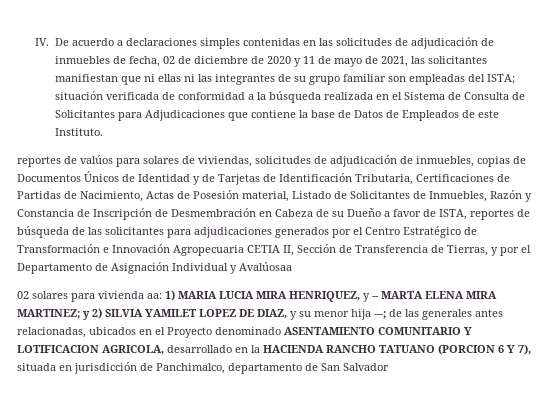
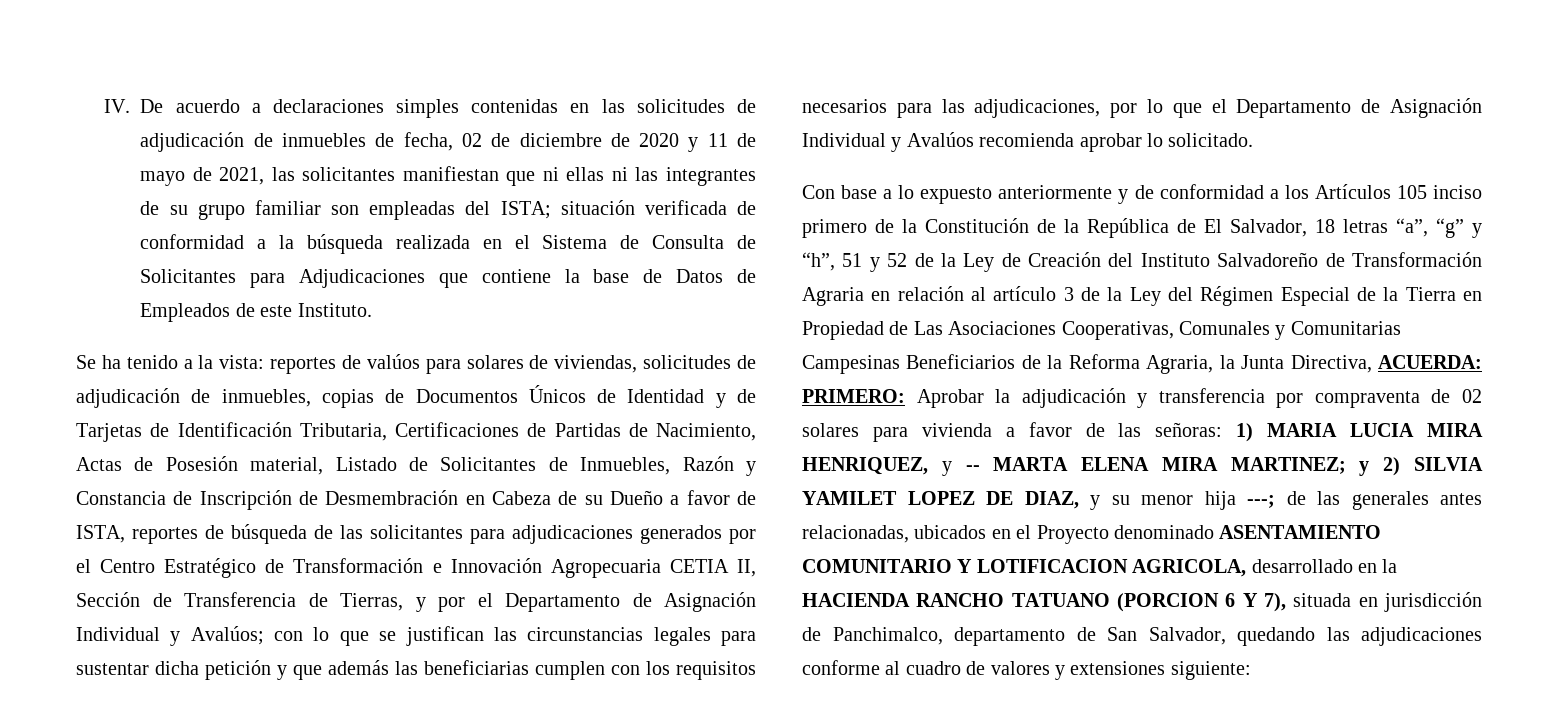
(103, 132) none -> [76,355,265,369] Se ha tenido a la vista:
[239,262,292,271] [17,291,162,302] Avalúosaa // 02 solares para vivienda aa: -> [190,626,757,646] [76,660,756,680] [802,98,1482,118] [802,132,1254,152] [802,184,1482,204] [802,218,1482,238] [802,252,1482,272] [802,286,1482,306] [802,321,1401,340] [802,354,1482,374] [802,388,1482,408] [802,422,1223,442] Avalúos; con lo que se justifican las circunstancias legales para sustentar dicha petición y que además las beneficiarias cumplen con los requisitos necesarios para las adjudicaciones, por lo que el Departamento de Asignación Individual y Avalúos recomienda aprobar lo solicitado. // Con base a lo expuesto anteriormente y de conformidad a los Artículos 105 inciso primero de la Constitución de la República de El Salvador, 18 letras “a”, “g” y “h”, 51 y 52 de la Ley de Creación del Instituto Salvadoreño de Transformación Agraria en relación al artículo 3 de la Ley del Régimen Especial de la Tierra en Propiedad de Las Asociaciones Cooperativas, Comunales y Comunitarias Campesinas Beneficiarios de la Reforma Agraria, la Junta Directiva, ACUERDA: PRIMERO: Aprobar la adjudicación y transferencia por compraventa de 02 solares para vivienda a favor de las señoras:
[343,363,389,371] Salvador -> [1148,627,1482,646] [802,660,1251,680] Salvador, quedando las adjudicaciones conforme al cuadro de valores y extensiones siguiente:

